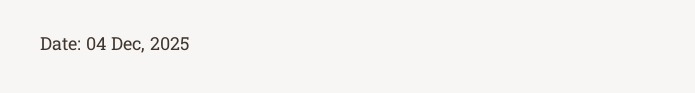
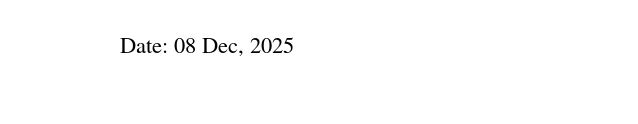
[85,37,106,51] 04 -> [174,38,197,53] 08

